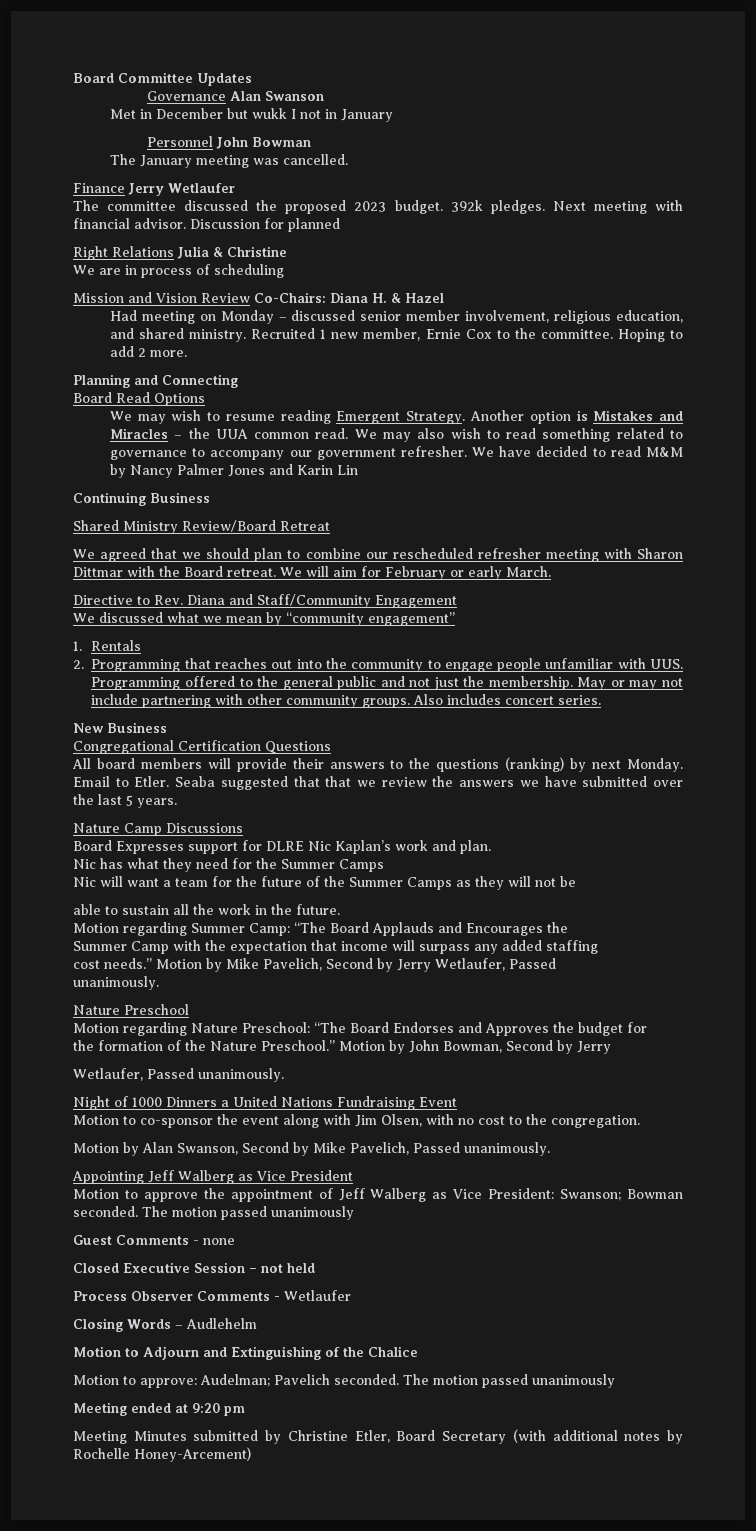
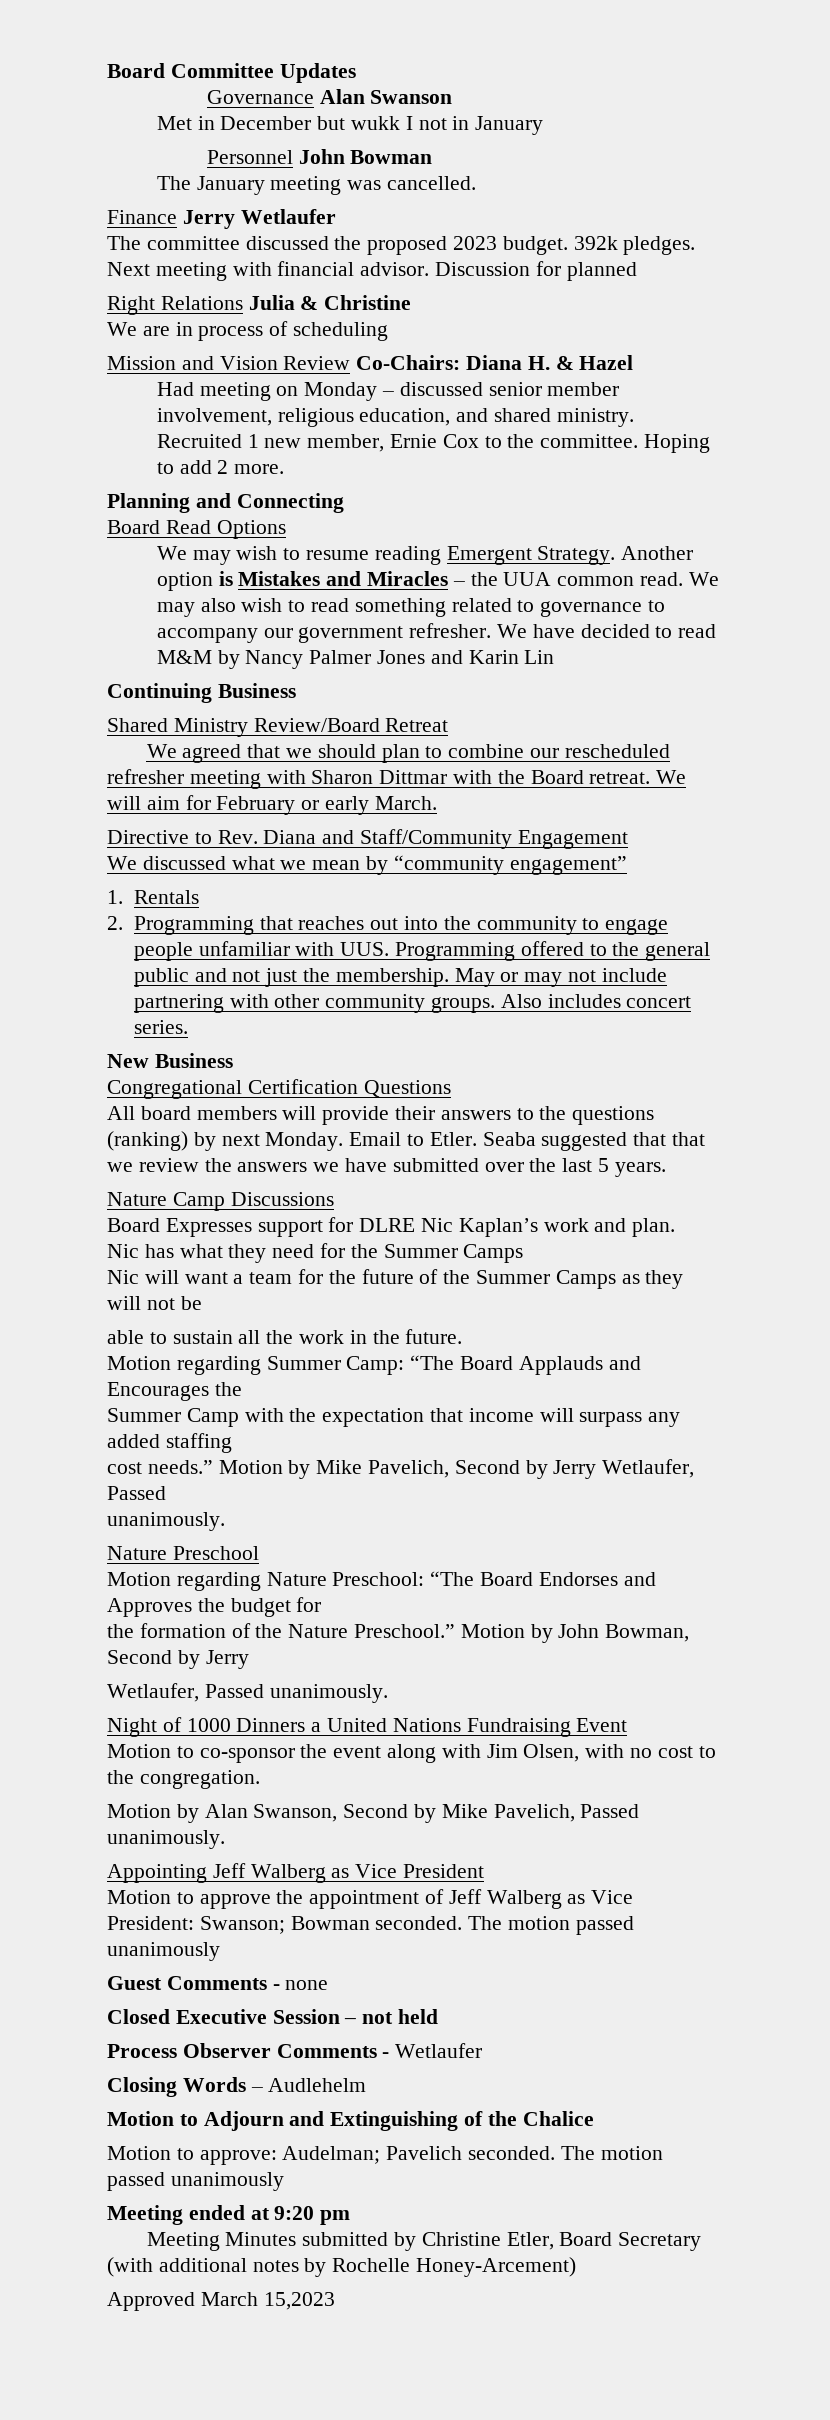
(251, 1454) none -> [107,2292,335,2311] // Approved March 15,2023

